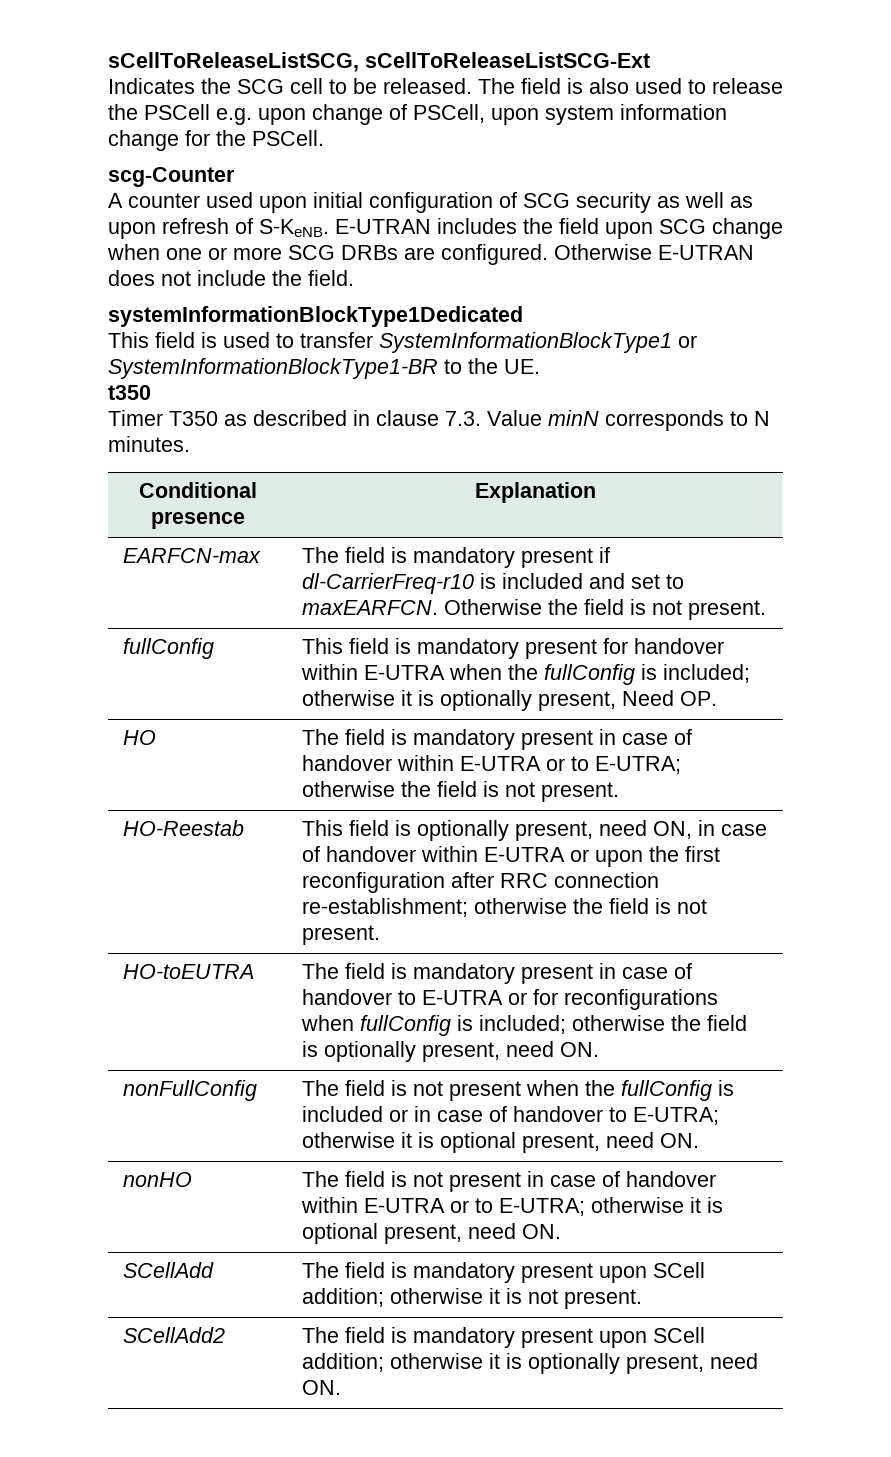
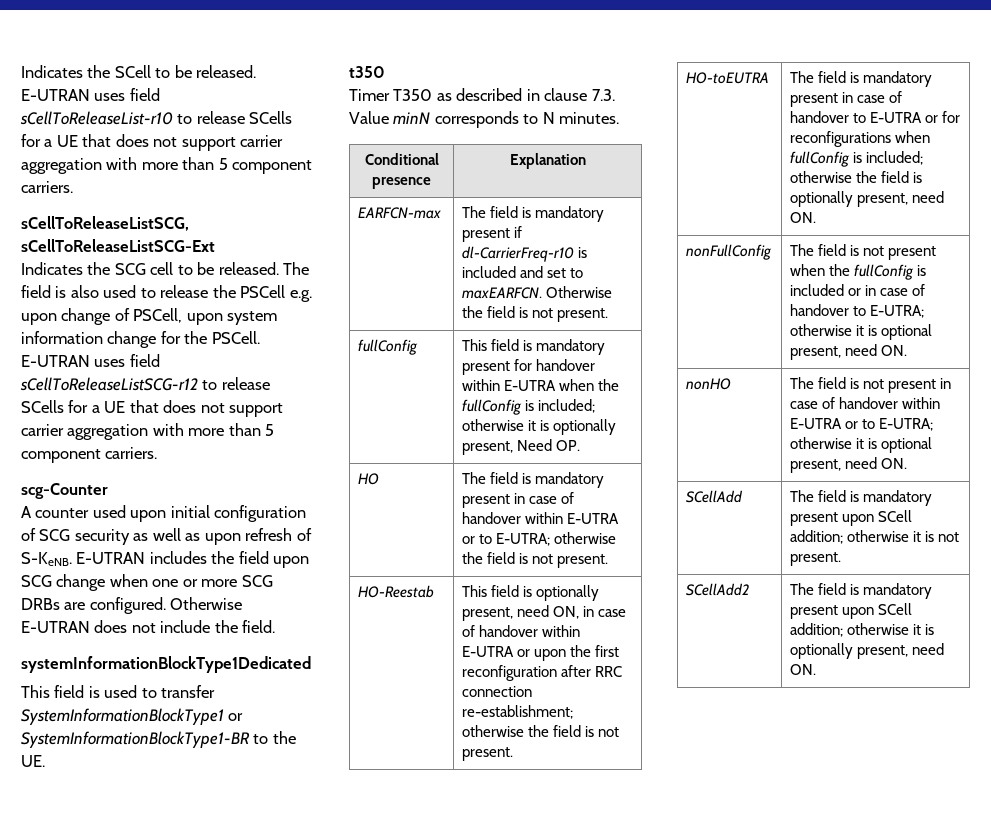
(108, 62) none -> [21,65,257,78] [21,88,160,101] [20,111,293,125] [21,134,284,151] [21,157,313,174] [21,181,73,193] Indicates the SCell to be released. E-UTRAN uses field sCellToReleaseList-r10 to release SCells for a UE that does not support carrier aggregation with more than 5 component carriers. //
(324, 138) none -> [21,354,160,367] [20,377,270,391] [21,400,284,417] [21,423,275,440] [21,447,158,463] E-UTRAN uses field sCellToReleaseListSCG-r12 to release SCells for a UE that does not support carrier aggregation with more than 5 component carriers.

